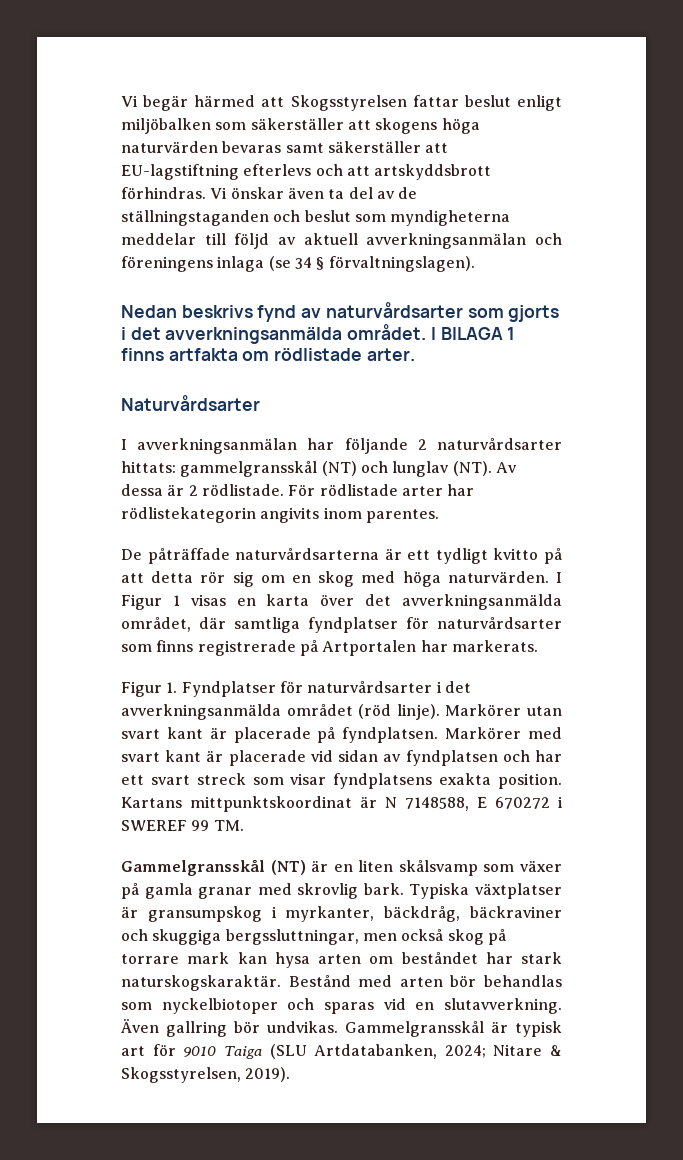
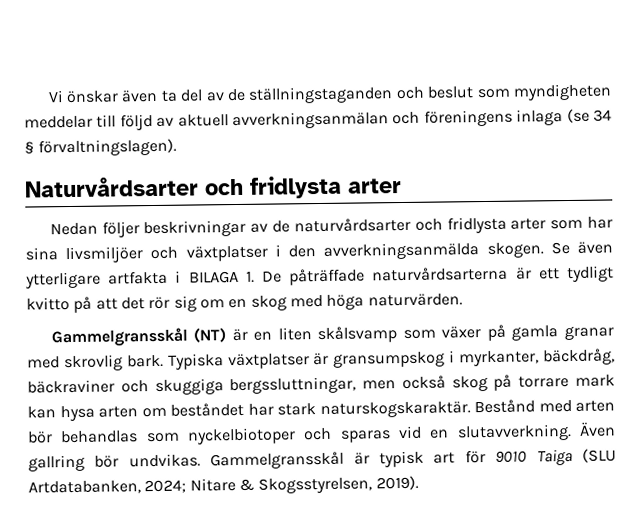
[121,95,562,111] [121,118,480,134] [121,141,449,153] [121,164,492,180] [121,187,228,199] Vi begär härmed att Skogsstyrelsen fattar beslut enligt miljöbalken som säkerställer att skogens höga naturvärden bevaras samt säkerställer att EU-lagstiftning efterlevs och att artskyddsbrott förhindras. Vi -> [47,90,64,103] Vi
[390,210,511,226] myndigheterna -> [513,83,613,101] myndigheten
[121,302,560,322] [121,324,516,344] [121,348,415,361] [121,395,260,411] [121,438,562,454] [121,461,517,477] [121,484,475,496] [121,507,439,523] Nedan beskrivs fynd av naturvårdsarter som gjorts i det avverkningsanmälda området. I BILAGA 1 finns artfakta om rödlistade arter. // Naturvårdsarter // I avverkningsanmälan har följande 2 naturvårdsarter hittats: gammelgransskål (NT) och lunglav (NT). Av dessa är 2 rödlistade. För rödlistade arter har rödlistekategorin angivits inom parentes. // -> [24,175,402,199] [49,216,614,238] [25,241,613,264] [25,270,255,289] Naturvårdsarter och fridlysta arter // Nedan följer beskrivningar av de naturvårdsarter och fridlysta arter som har sina livsmiljöer och växtplatser i den avverkningsanmälda skogen. Se även ytterligare artfakta i BILAGA 1.
[151,571,194,583] detta -> [120,297,145,310] det
[556,572,562,583] [121,594,562,610] [121,617,562,633] [121,640,538,656] [121,681,471,697] [121,704,562,720] [121,727,562,743] [121,750,562,766] [121,773,562,789] [121,796,563,812] [121,820,244,831] I Figur 1 visas en karta över det avverkningsanmälda området, där samtliga fyndplatser för naturvårdsarter som finns registrerade på Artportalen har markerats. // Figur 1. Fyndplatser för naturvårdsarter i det avverkningsanmälda området (röd linje). Markörer utan svart kant är placerade på fyndplatsen. Markörer med svart kant är placerade vid sidan av fyndplatsen och har ett svart streck som visar fyndplatsens exakta position. Kartans mittpunktskoordinat är N 7148588, E 670272 i SWEREF 99 TM. -> (463, 300) none

